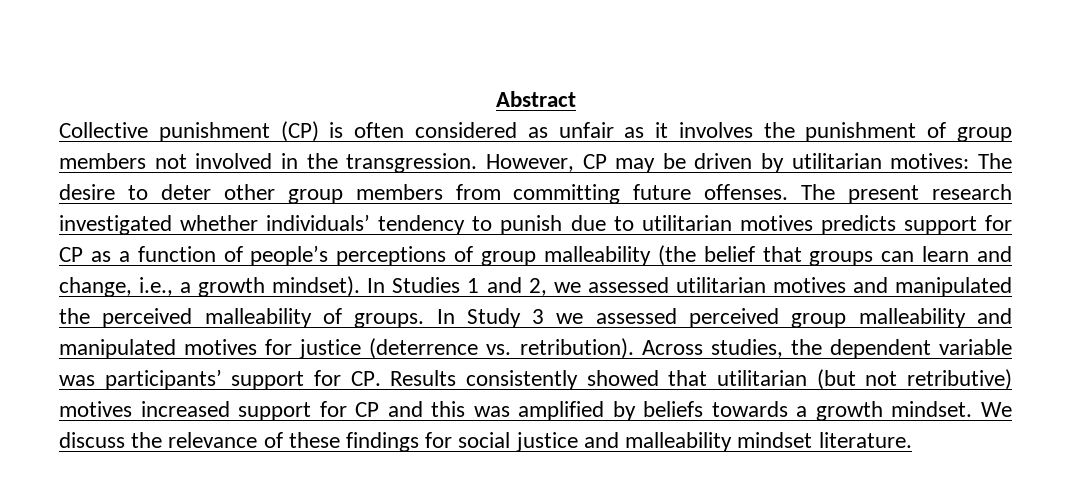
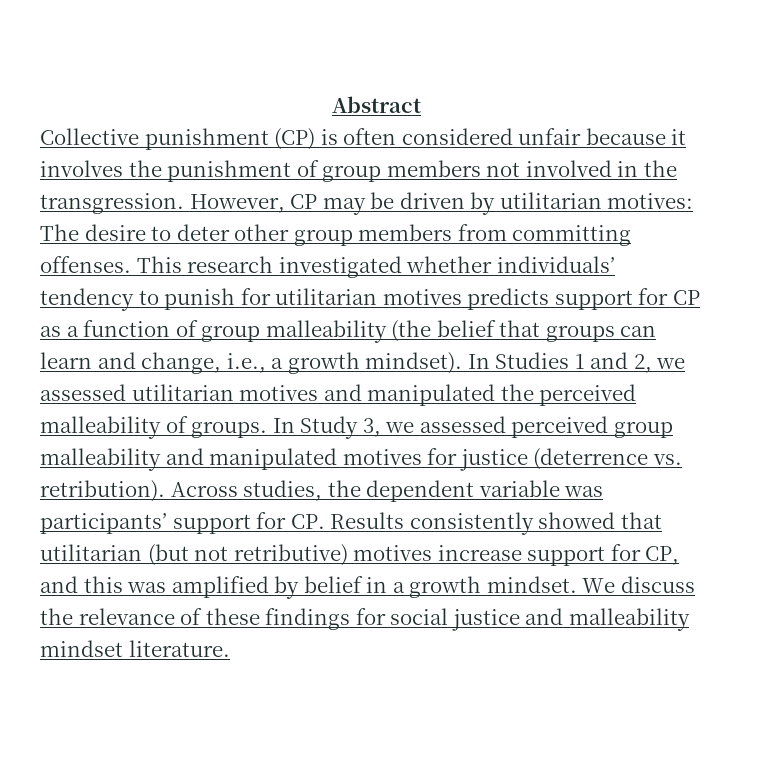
[527,122,645,138] as unfair as -> [518,128,666,145] unfair because
[633,184,920,204] future offenses. The present -> [40,256,182,273] offenses. This
[570,215,634,231] due to -> [240,288,271,305] for
[250,245,474,266] people’s perceptions of -> (198, 328) none
[532,309,545,324] 3 -> [362,418,381,437] 3,
[140,401,380,421] increased support for CP -> [437,544,680,566] increase support for CP,
[643,401,788,417] beliefs towards -> [303,576,388,593] belief in

